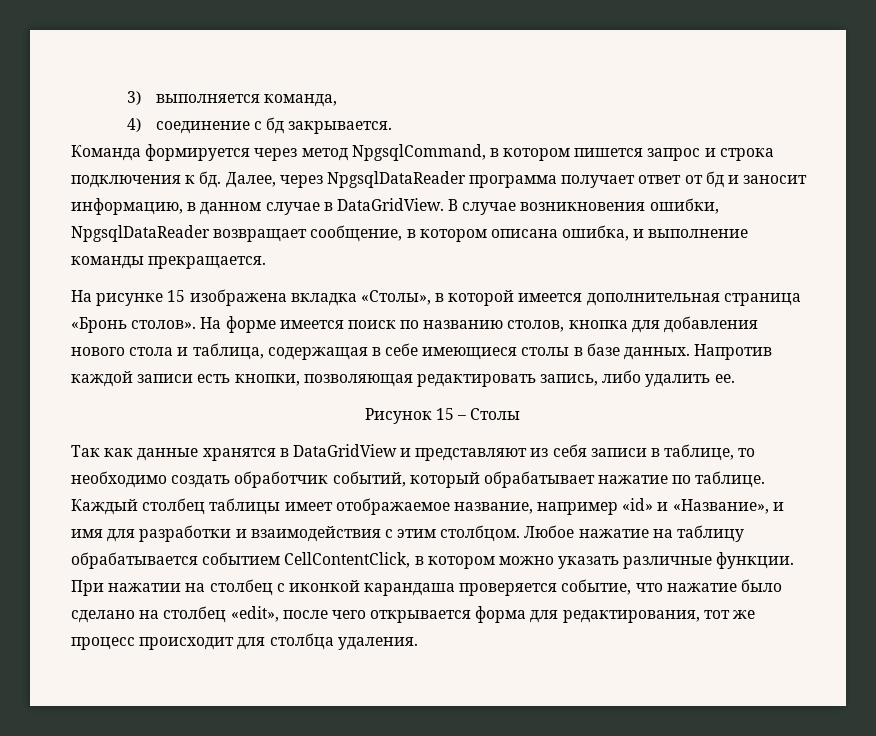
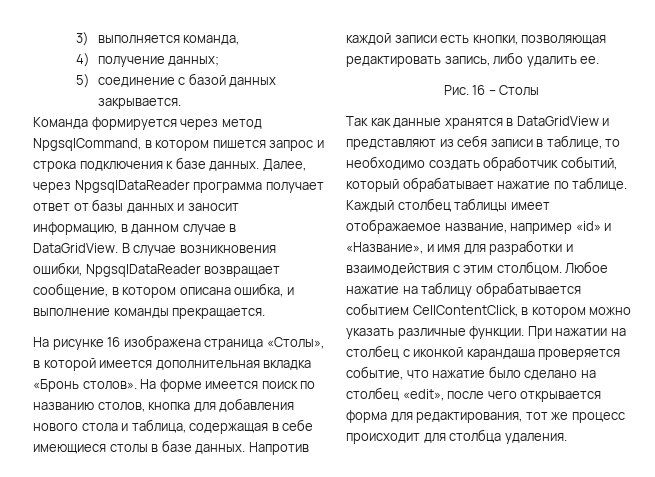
[155,117,285,134] соединение с бд -> [97,56,220,67] [76,73,277,88] получение данных; // 5) соединение с базой данных
[199,171,222,188] бд. -> [175,157,260,171] базе данных.
[705,171,724,188] бд -> [92,199,174,213] базы данных
[167,289,357,306] 15 изображена вкладка -> [107,335,264,350] 16 изображена страница
[723,293,801,306] страница -> [263,360,312,370] вкладка
[364,408,454,424] Рисунок 15 -> [443,85,486,95] Рис. 16

